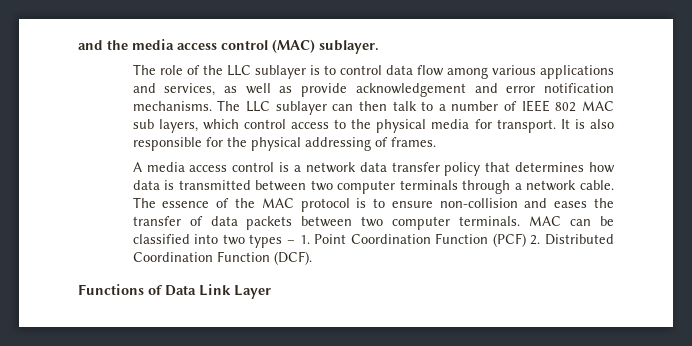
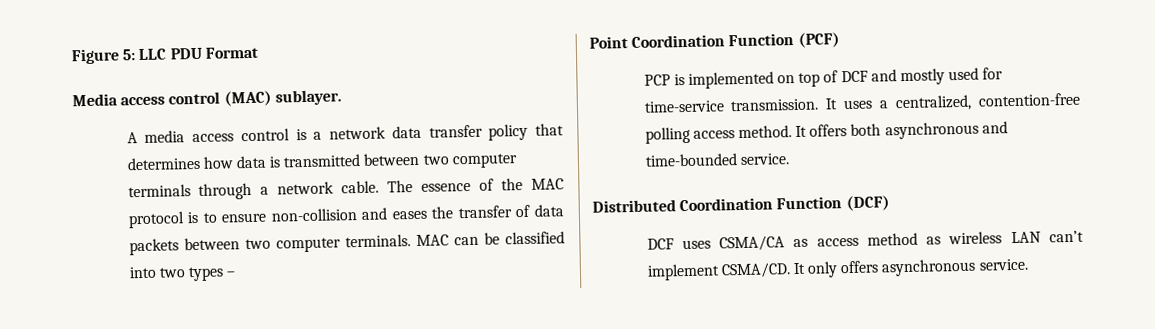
[78,39,379,54] [132,64,614,79] [132,83,615,97] [132,100,614,115] [132,119,614,133] [132,137,436,151] and the media access control (MAC) sublayer. // The role of the LLC sublayer is to control data flow among various applications and services, as well as provide acknowledgement and error notification mechanisms. The LLC sublayer can then talk to a number of IEEE 802 MAC sub layers, which control access to the physical media for transport. It is also responsible for the physical addressing of frames. -> [71,46,258,65] [72,89,342,107] Figure 5: LLC PDU Format // Media access control (MAC) sublayer.
[299,235,310,244] 1. -> (236, 274) //
[530,234,614,245] [132,251,312,265] [78,284,271,299] 2. Distributed Coordination Function (DCF). // Functions of Data Link Layer -> [643,67,1004,89] [643,92,1080,113] [644,121,1008,144] [644,153,790,167] [592,195,890,213] [646,230,1084,252] [646,258,1029,281] // PCP is implemented on top of DCF and mostly used for time-service transmission. It uses a centralized, contention-free polling access method. It offers both asynchronous and time-bounded service. // Distributed Coordination Function (DCF) // DCF uses CSMA/CA as access method as wireless LAN can’t implement CSMA/CD. It only offers asynchronous service.

